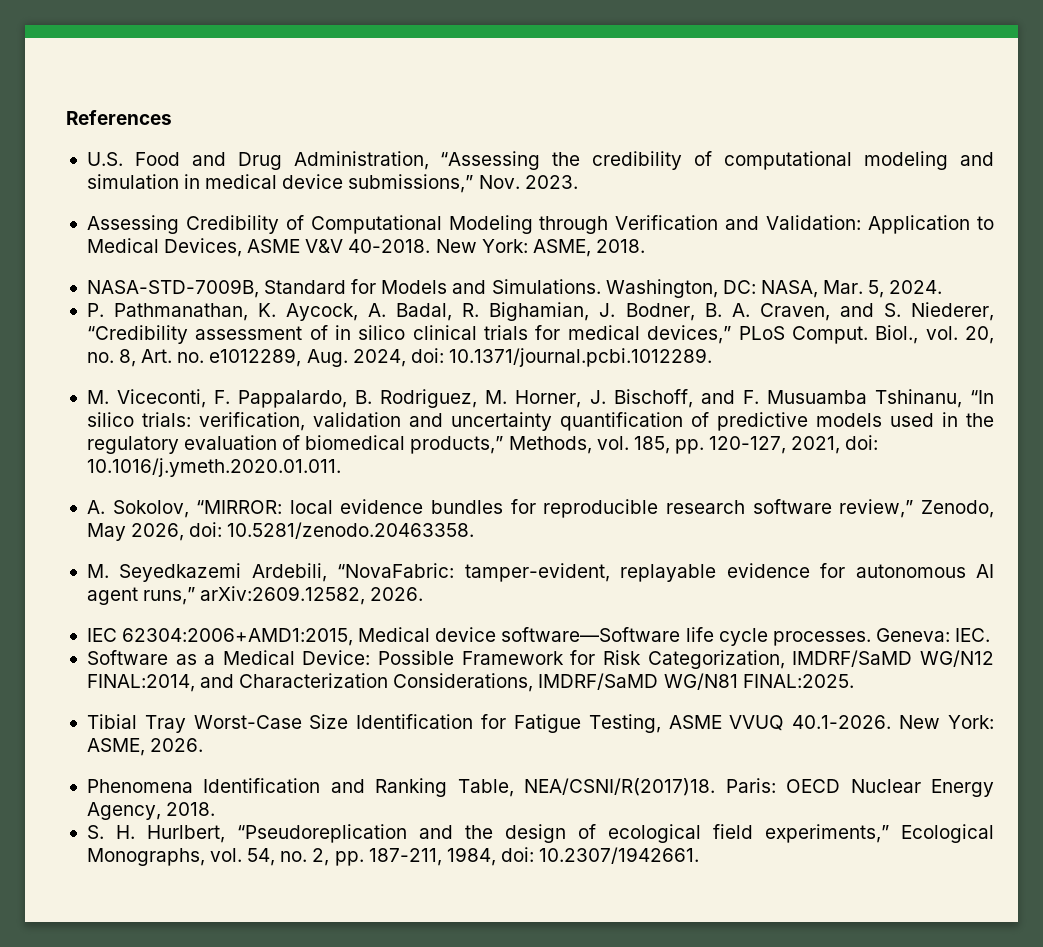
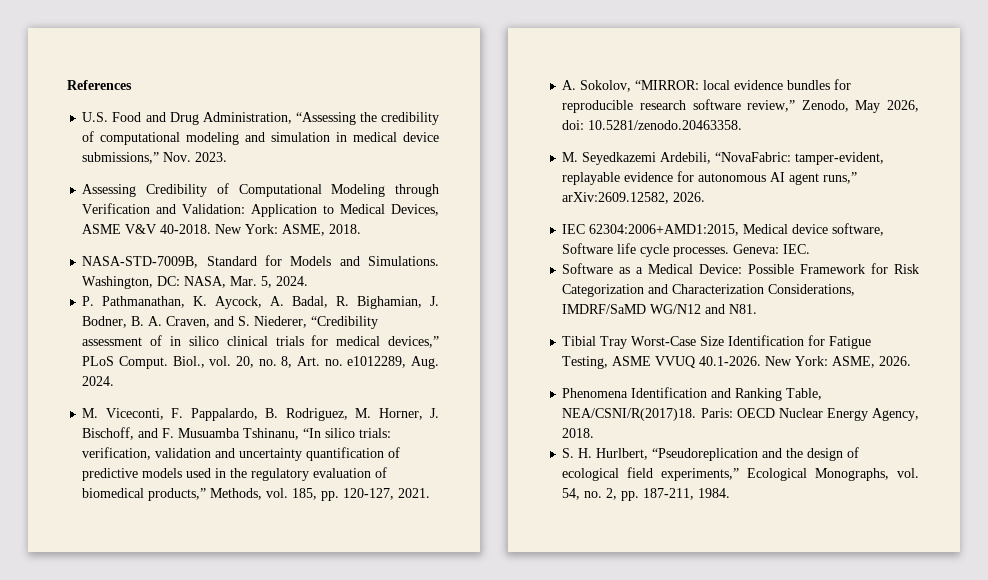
[352,348,712,367] 2024, doi: 10.1371/journal.pcbi.1012289. -> [82,376,115,386] 2024.
[791,435,879,454] [86,458,341,477] 2021, doi: 10.1016/j.ymeth.2020.01.011. -> [398,488,431,498] 2021.
[501,627,681,642] software—Software -> [832,223,885,236] [562,243,614,254] software, Software
[647,650,994,669] [86,674,195,692] Categorization, IMDRF/SaMD WG/N12 FINAL:2014, -> [562,284,645,297] Categorization
[663,673,854,690] WG/N81 FINAL:2025. -> [650,304,758,314] WG/N12 and N81.
[446,847,700,866] 1984, doi: 10.2307/1942661. -> [698,488,731,498] 1984.

